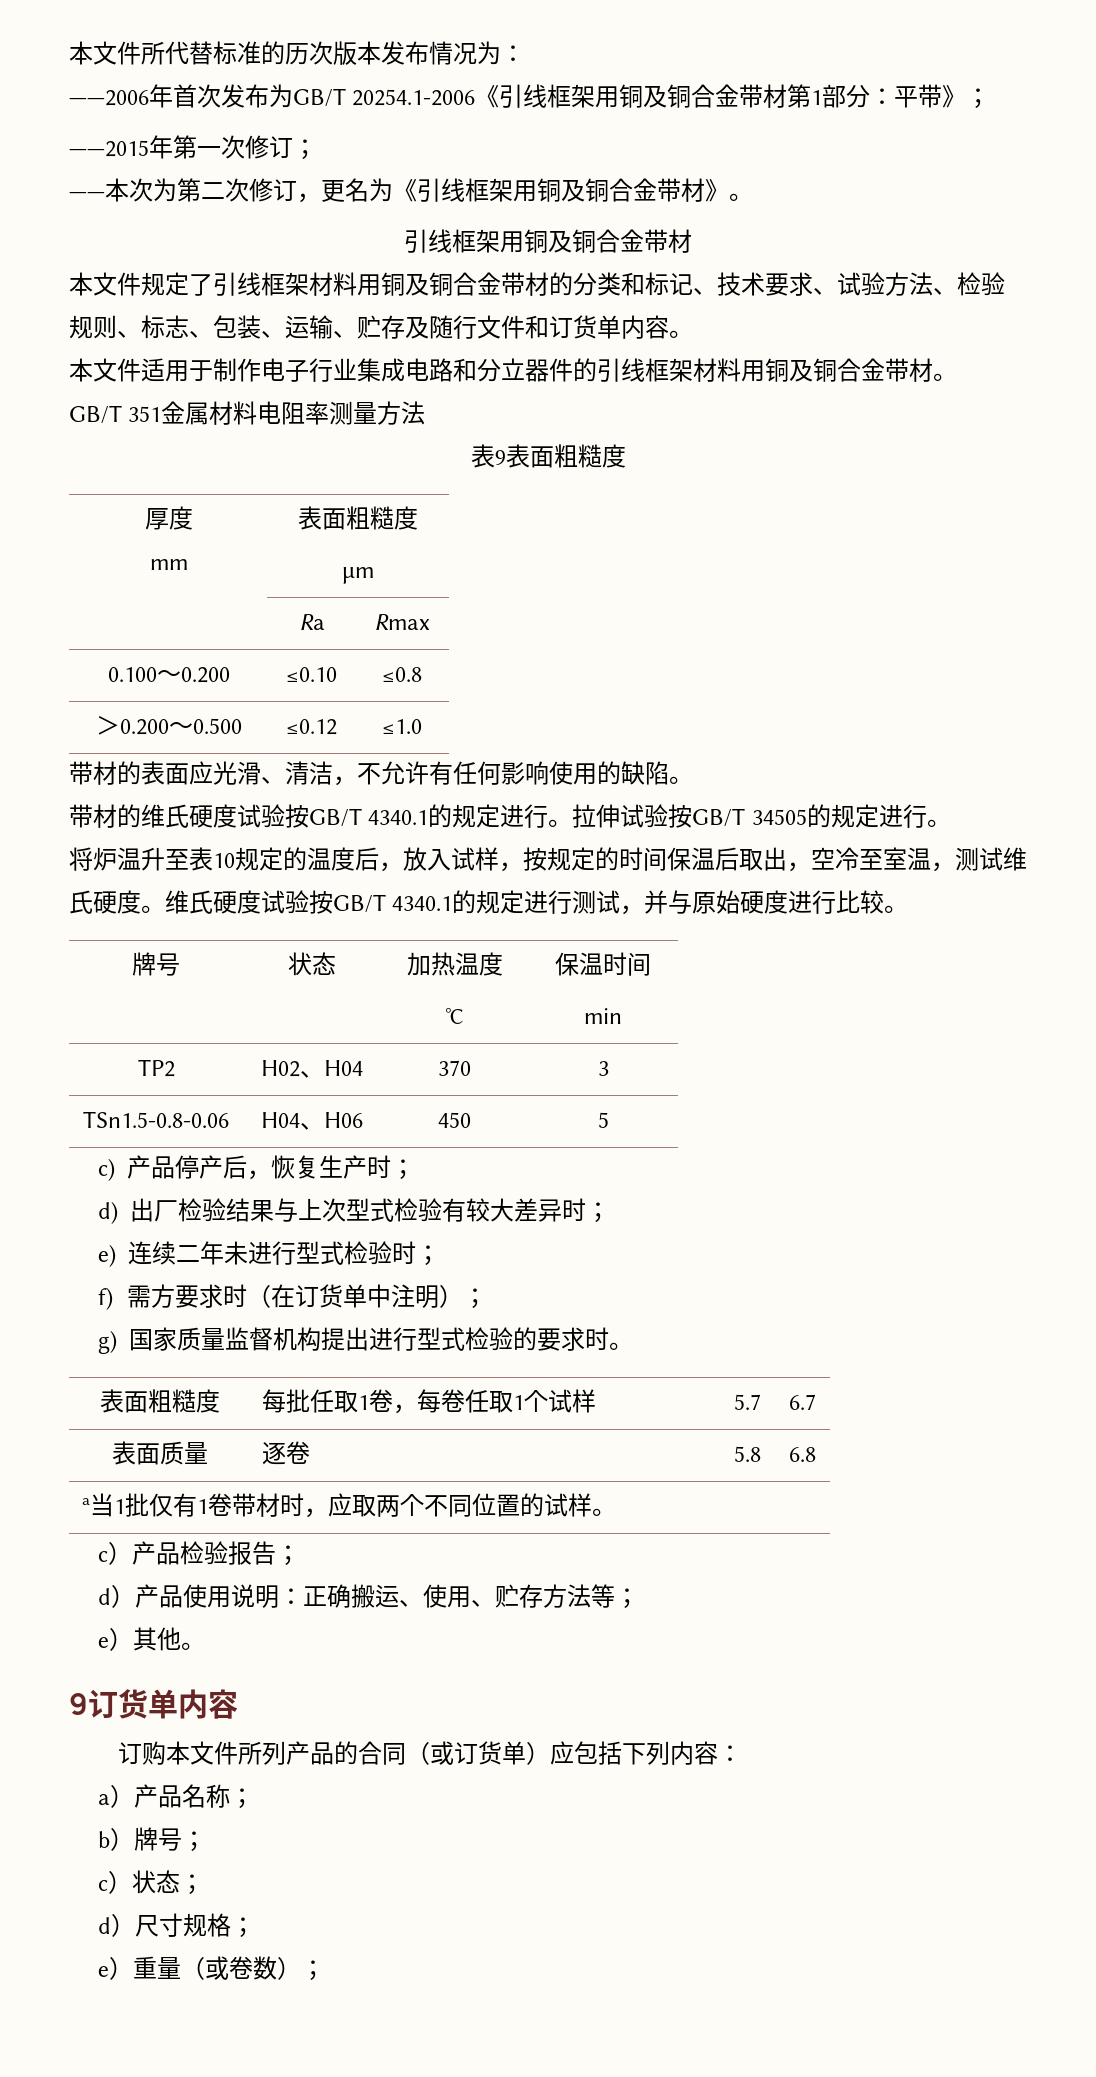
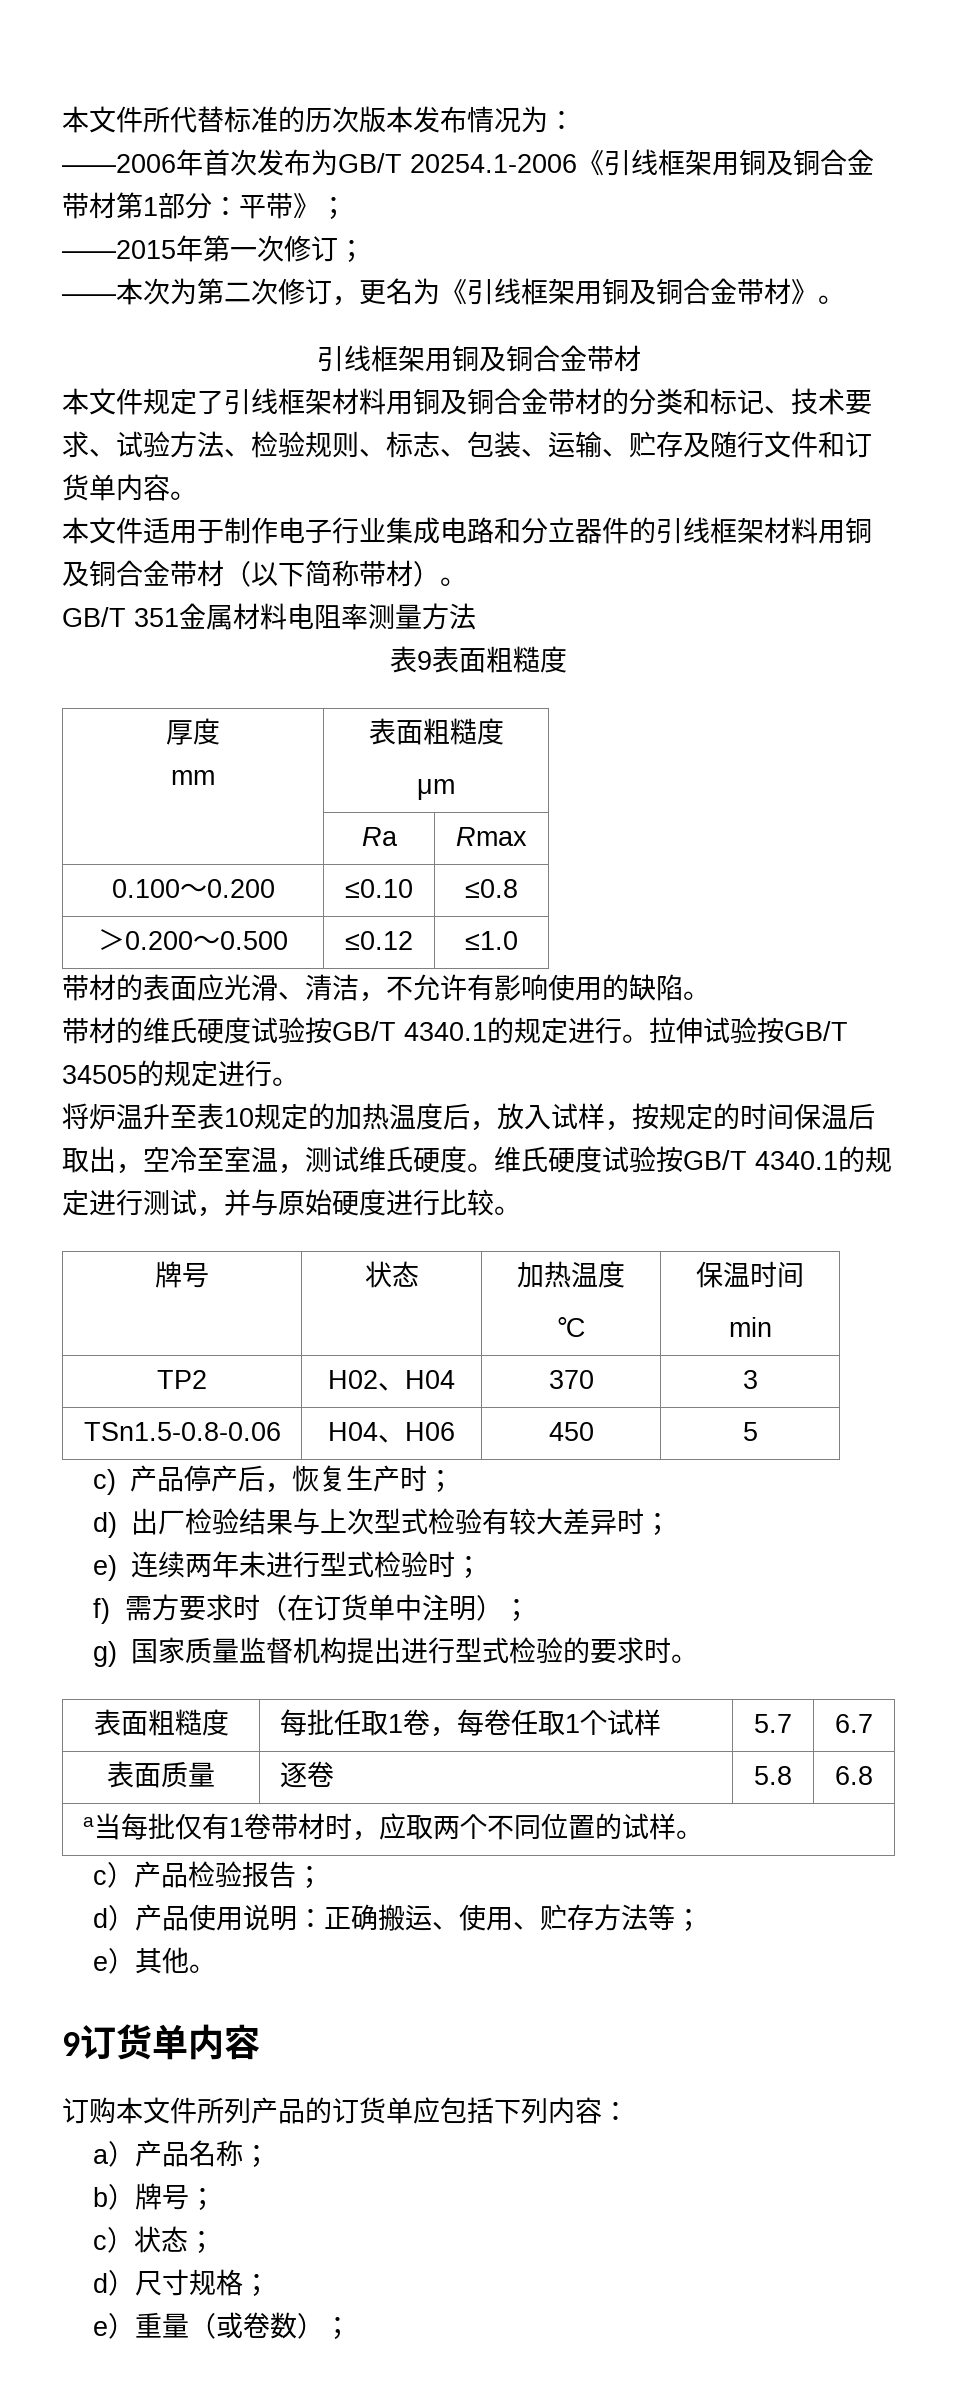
(933, 370) none -> [224,560,440,587] （以下简称带材）
[453,761,501,785] 任何 -> (494, 987) none
(307, 859) none -> [335,1103,389,1130] 加热
[175,1245,200,1262] 二 -> [184,1554,212,1578] 两
[114,1499,126,1514] 1 -> [120,1813,148,1840] 每
[358,1741,551,1765] 合同（或订货单） -> [332,2097,413,2124] 订货单

